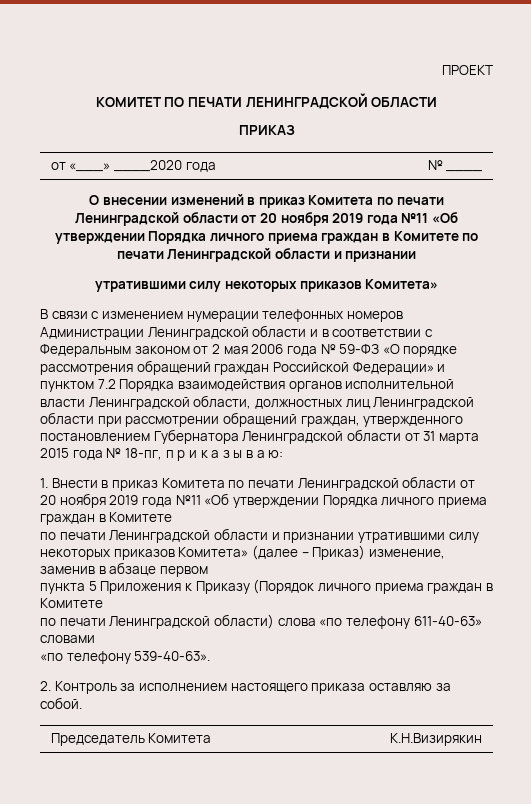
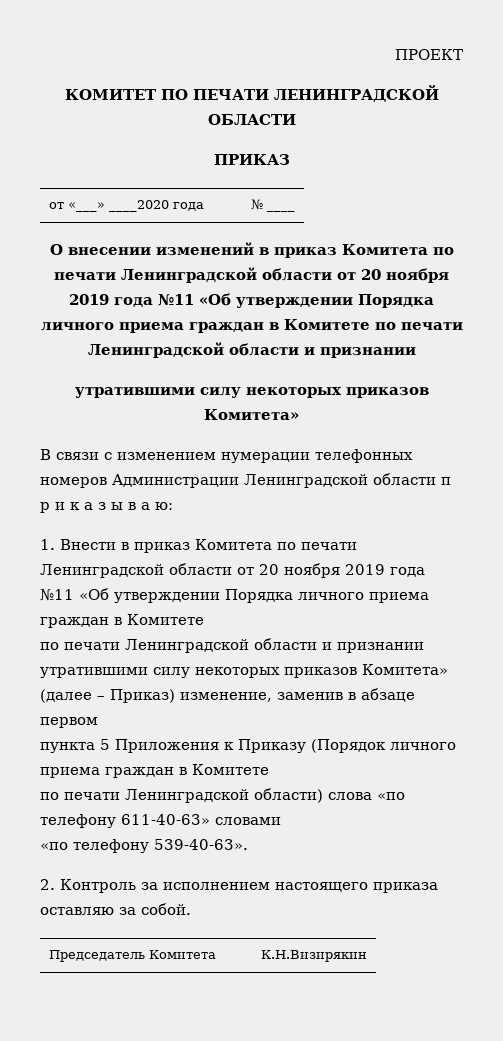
[309,329,433,337] [40,344,458,357] [40,360,446,375] [40,379,455,392] [40,395,475,410] [40,412,464,427] [40,429,479,444] [40,448,162,460] и в соответствии с Федеральным законом от 2 мая 2006 года № 59-ФЗ «О порядке рассмотрения обращений граждан Российской Федерации» и пунктом 7.2 Порядка взаимодействия органов исполнительной власти Ленинградской области, должностных лиц Ленинградской области при рассмотрении обращений граждан, утвержденного постановлением Губернатора Ленинградской области от 31 марта 2015 года № 18-пг, -> (436, 479) none

